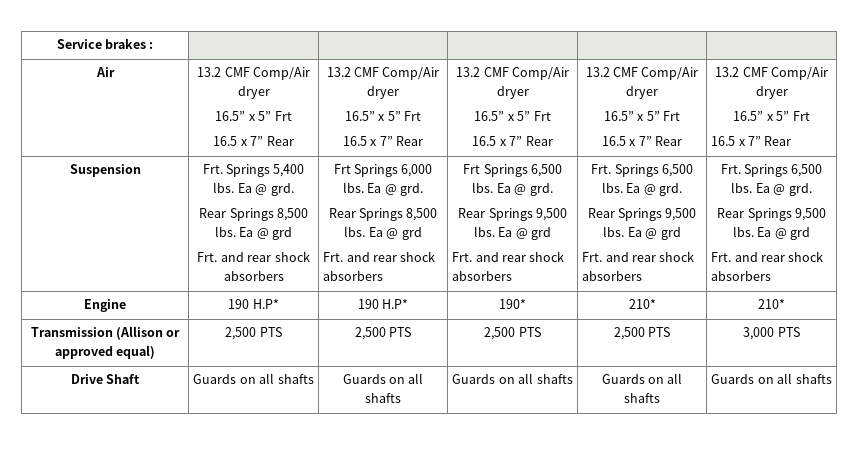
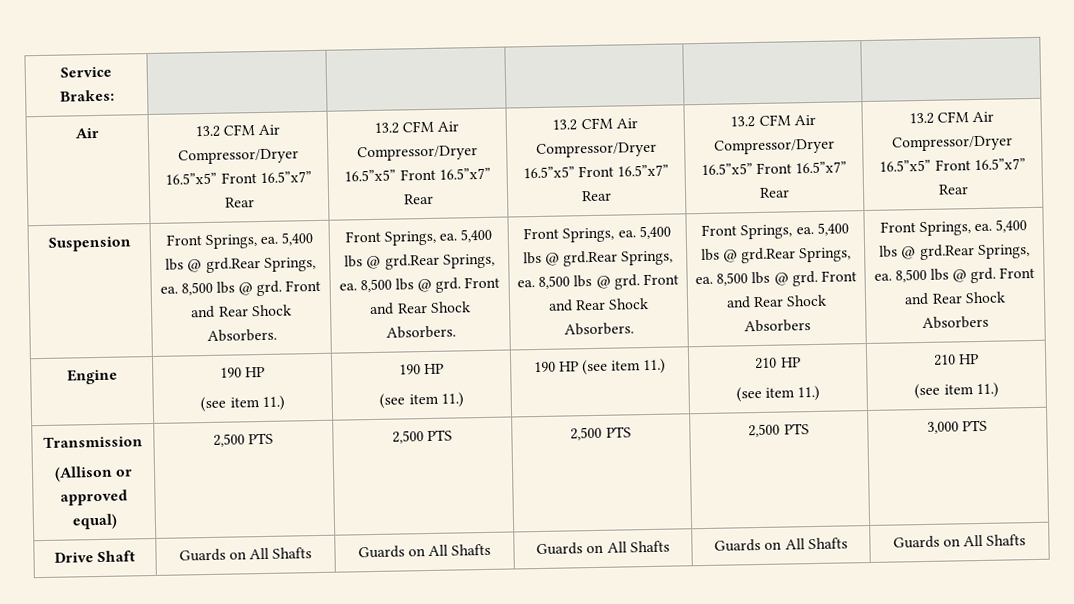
[105,39,154,49] brakes : -> [59,89,115,102] Brakes:
[224,67,310,80] [237,86,270,99] [215,111,292,121] [213,136,294,146] [326,67,440,80] [367,86,399,99] [344,111,422,121] [342,136,424,146] [456,67,569,80] [496,86,529,99] [474,111,551,121] [472,136,553,146] [585,67,699,80] [626,86,658,99] [603,111,681,121] [601,136,683,146] [715,67,828,80] [755,86,788,99] [733,111,810,121] [711,136,792,146] [69,164,141,177] [202,164,305,177] [213,182,294,196] [199,208,308,221] [214,226,293,240] [197,251,310,262] [223,271,284,281] [333,164,433,177] [342,182,424,196] [328,208,438,221] [344,226,422,240] [323,251,436,262] [323,271,384,281] [463,164,562,177] [472,182,553,196] [458,208,567,221] [473,226,552,240] [452,251,565,262] [452,271,513,281] [591,164,693,177] [601,182,683,196] [587,208,697,221] [603,226,681,240] [582,251,695,262] [582,271,643,281] [720,164,823,177] [731,182,812,196] [717,208,826,221] [732,226,811,240] [711,251,824,262] [711,271,772,281] [84,299,126,312] [228,299,279,309] [357,299,409,309] [499,299,526,309] [628,299,656,309] [758,299,785,309] CMF Comp/Air dryer // 16.5” x 5” Frt // 16.5 x 7” Rear | 13.2 CMF Comp/Air dryer // 16.5” x 5” Frt // 16.5 x 7” Rear | 13.2 CMF Comp/Air dryer // 16.5” x 5” Frt // 16.5 x 7” Rear | 13.2 CMF Comp/Air dryer // 16.5” x 5” Frt // 16.5 x 7” Rear | 13.2 CMF Comp/Air dryer // 16.5” x 5” Frt // 16.5 x 7” Rear // Suspension | Frt. Springs 5,400 lbs. Ea @ grd. // Rear Springs 8,500 lbs. Ea @ grd // Frt. and rear shock absorbers | Frt Springs 6,000 lbs. Ea @ grd. // Rear Springs 8,500 lbs. Ea @ grd // Frt. and rear shock absorbers | Frt Springs 6,500 lbs. Ea @ grd. // Rear Springs 9,500 lbs. Ea @ grd // Frt. and rear shock absorbers | Frt. Springs 6,500 lbs. Ea @ grd. // Rear Springs 9,500 lbs. Ea @ grd // Frt. and rear shock absorbers | Frt. Springs 6,500 lbs. Ea @ grd. // Rear Springs 9,500 lbs. Ea @ grd // Frt. and rear shock absorbers // Engine | 190 H.P* | 190 H.P* | 190* | 210* | 210* -> [223,124,281,136] [178,148,299,165] [165,171,312,185] [224,197,255,208] [373,120,460,134] [357,145,478,162] [344,167,491,182] [403,193,434,205] [552,117,638,131] [535,141,657,159] [522,164,670,179] [581,190,612,202] [730,114,816,128] [713,138,835,155] [700,161,848,176] [759,187,790,198] [908,111,995,125] [892,135,1013,152] [879,158,1026,172] [937,184,969,195] [47,236,131,252] [165,232,314,250] [165,257,316,274] [159,279,322,297] [191,304,292,319] [206,328,277,343] [344,228,493,246] [344,253,495,270] [338,276,501,293] [369,301,471,316] [385,325,456,339] [523,225,671,243] [522,250,674,267] [517,273,679,290] [547,297,650,312] [564,322,634,336] [701,222,849,240] [700,247,852,264] [695,270,857,287] [725,294,828,309] [743,319,811,333] [879,219,1028,237] [879,244,1030,261] [873,266,1036,284] [904,291,1006,306] [922,315,989,330] [66,368,118,385] [219,366,266,378] [200,395,285,413] [398,363,445,375] [379,392,464,409] [533,358,667,376] [755,357,801,370] [735,385,821,403] [933,353,980,366] [914,382,999,400] CFM Air Compressor/Dryer 16.5”x5” Front 16.5”x7” Rear | 13.2 CFM Air Compressor/Dryer 16.5”x5” Front 16.5”x7” Rear | 13.2 CFM Air Compressor/Dryer 16.5”x5” Front 16.5”x7” Rear | 13.2 CFM Air Compressor/Dryer 16.5”x5” Front 16.5”x7” Rear | 13.2 CFM Air Compressor/Dryer 16.5”x5” Front 16.5”x7” Rear // Suspension | Front Springs, ea. 5,400 lbs @ grd.Rear Springs, ea. 8,500 lbs @ grd. Front and Rear Shock Absorbers. | Front Springs, ea. 5,400 lbs @ grd.Rear Springs, ea. 8,500 lbs @ grd. Front and Rear Shock Absorbers. | Front Springs, ea. 5,400 lbs @ grd.Rear Springs, ea. 8,500 lbs @ grd. Front and Rear Shock Absorbers. | Front Springs, ea. 5,400 lbs @ grd.Rear Springs, ea. 8,500 lbs @ grd. Front and Rear Shock Absorbers | Front Springs, ea. 5,400 lbs @ grd.Rear Springs, ea. 8,500 lbs @ grd. Front and Rear Shock Absorbers // Engine | 190 HP // (see item 11.) | 190 HP // (see item 11.) | 190 HP (see item 11.) | 210 HP // (see item 11.) | 210 HP // (see item 11.)
(113, 332) none -> (143, 441) //
[259,373,314,384] [342,373,424,384] [365,393,401,403] [452,373,573,384] [601,373,683,384] [624,393,660,403] [711,373,832,384] all shafts | Guards on all shafts | Guards on all shafts | Guards on all shafts | Guards on all shafts -> [249,547,313,560] [357,543,492,559] [536,540,670,556] [714,537,848,552] [892,534,1027,549] All Shafts | Guards on All Shafts | Guards on All Shafts | Guards on All Shafts | Guards on All Shafts

